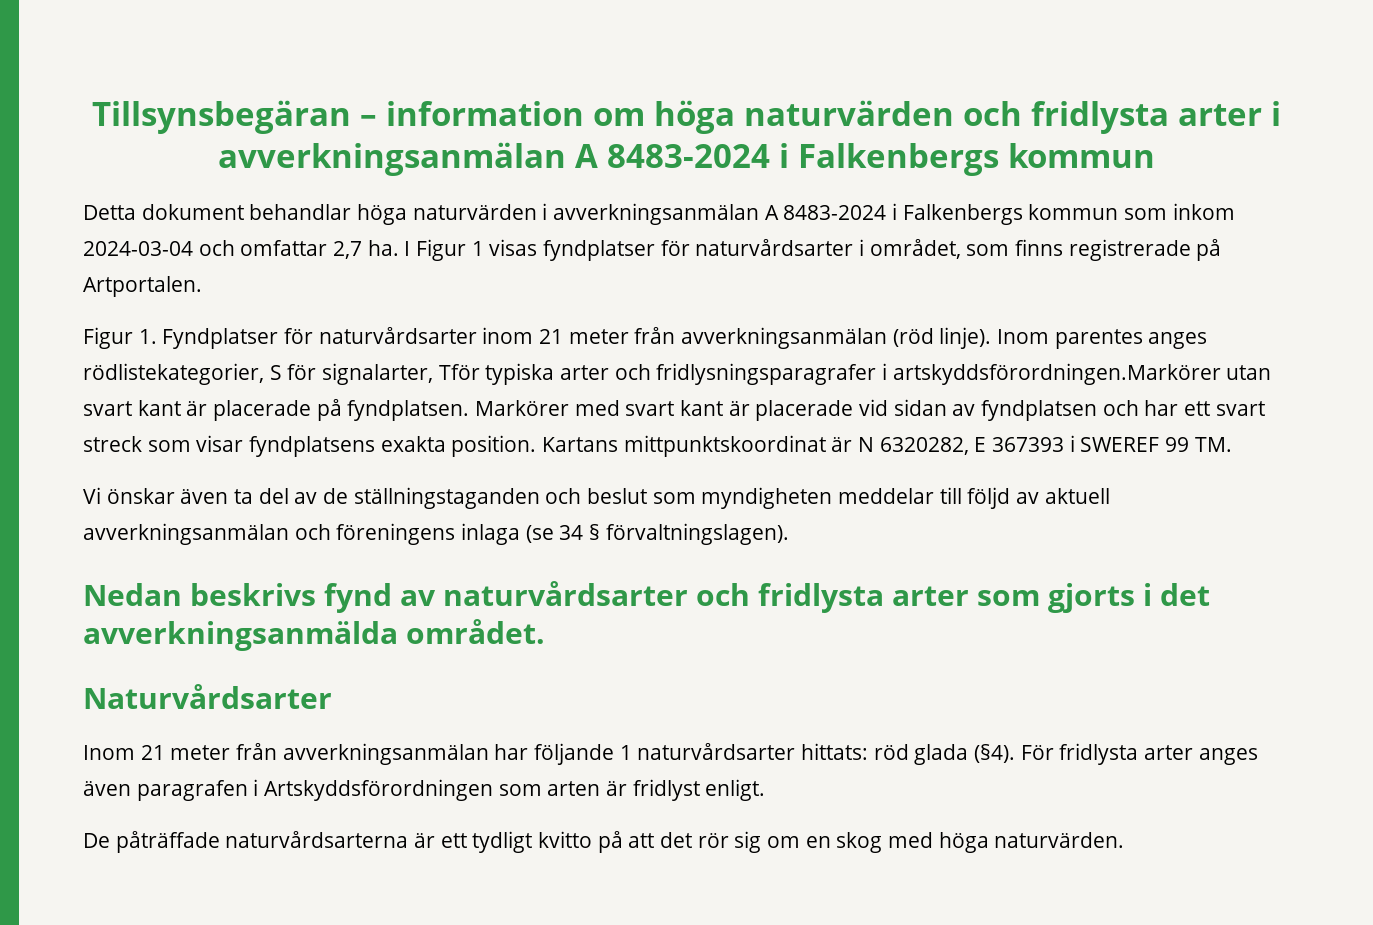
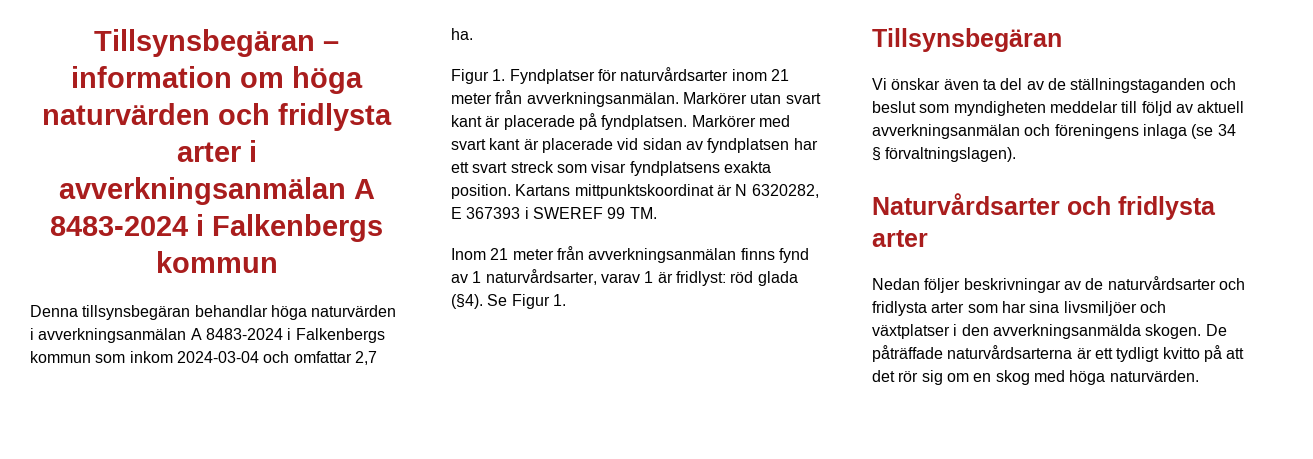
[83,204,244,220] Detta dokument -> [30,305,191,320] Denna tillsynsbegäran
[404,239,1222,261] [83,276,202,297] I Figur 1 visas fyndplatser för naturvårdsarter i området, som finns registrerade på Artportalen. -> (473, 34) none
[681,327,1208,349] [83,363,1221,385] avverkningsanmälan (röd linje). Inom parentes anges rödlistekategorier, S för signalarter, Tför typiska arter och fridlysningsparagrafer i artskyddsförordningen.Markörer -> [526,92,747,107] avverkningsanmälan. Markörer
[1102,400,1139,416] och -> (790, 145) none
(1232, 444) none -> [451,246,809,263] [451,269,798,286] [451,294,566,309] [872,28,1062,52] // Inom 21 meter från avverkningsanmälan finns fynd av 1 naturvårdsarter, varav 1 är fridlyst: röd glada (§4). Se Figur 1. // Tillsynsbegäran
[83,583,436,613] Nedan beskrivs fynd av -> [872,193,1216,220] [872,230,928,247] [872,278,1104,293] Naturvårdsarter och fridlysta arter // Nedan följer beskrivningar av de
[1047,583,1210,613] [83,619,545,651] [83,684,332,709] [83,743,1258,765] [83,779,766,801] gjorts i det avverkningsanmälda området. // Naturvårdsarter // Inom 21 meter från avverkningsanmälan har följande 1 naturvårdsarter hittats: röd glada (§4). För fridlysta arter anges även paragrafen i Artskyddsförordningen som arten är fridlyst enligt. // -> [1001,301,1166,316] [872,324,1202,339] har sina livsmiljöer och växtplatser i den avverkningsanmälda skogen.

